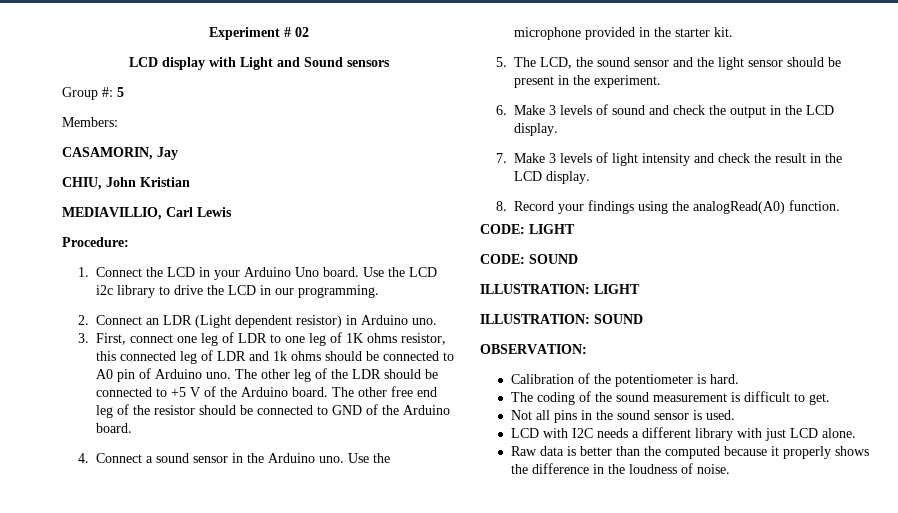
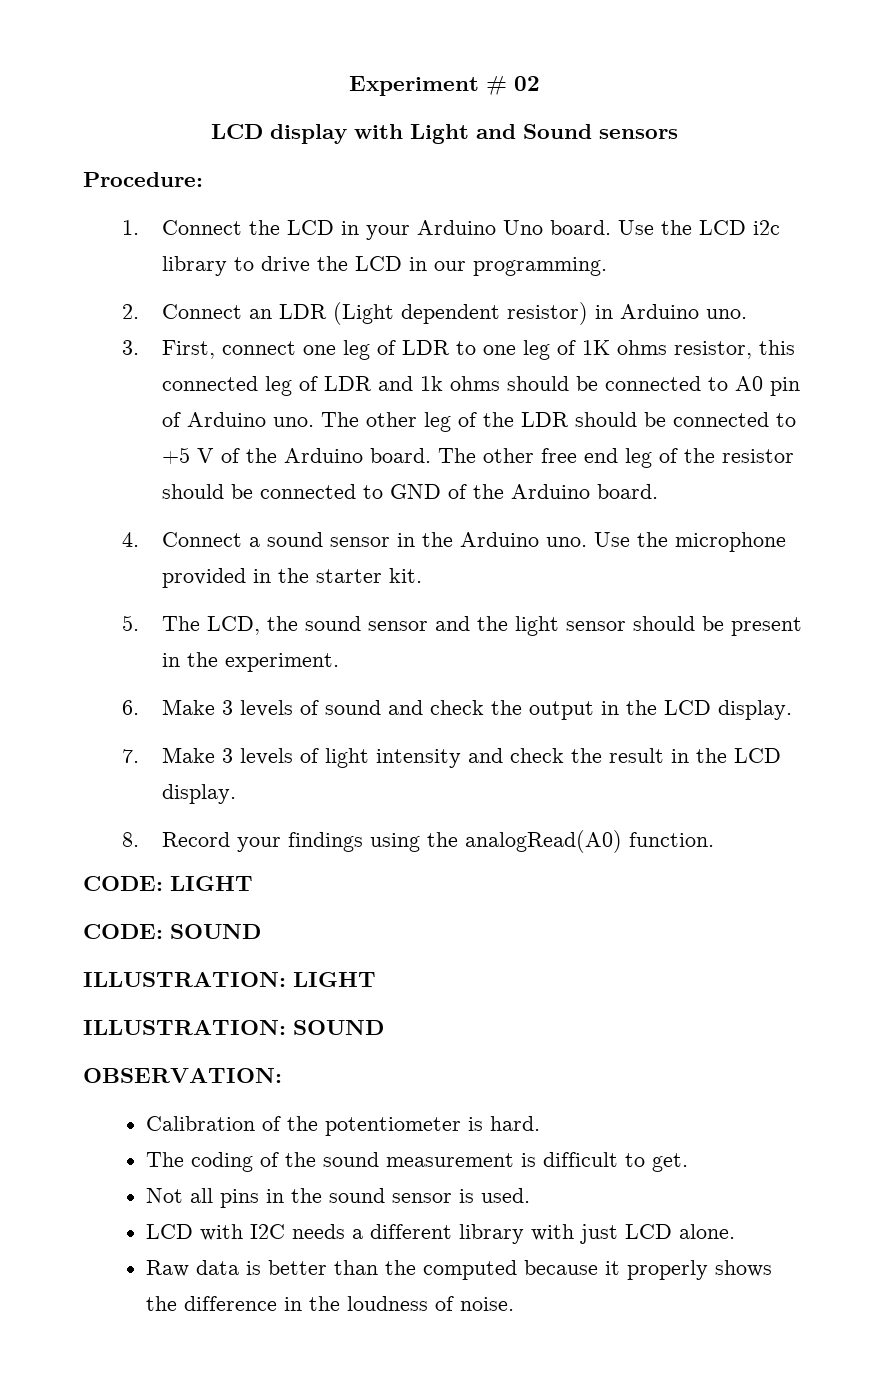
[62,87,124,100] [62,117,118,127] [62,147,178,160] [62,177,190,190] [62,207,232,220] // Group #: 5 // Members: // CASAMORIN, Jay // CHIU, John Kristian // MEDIAVILLIO, Carl Lewis -> (678, 134) none

